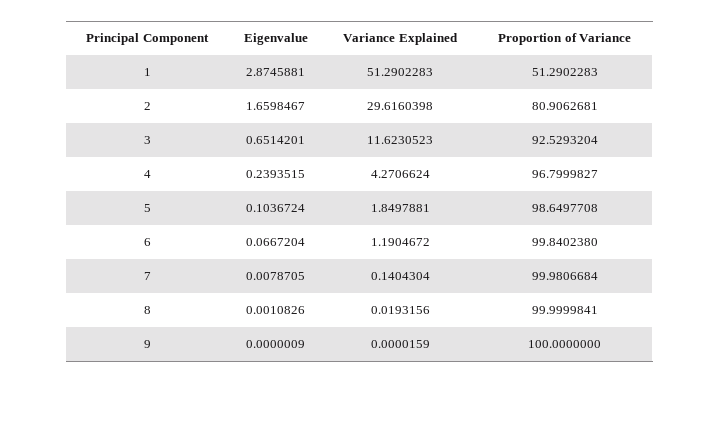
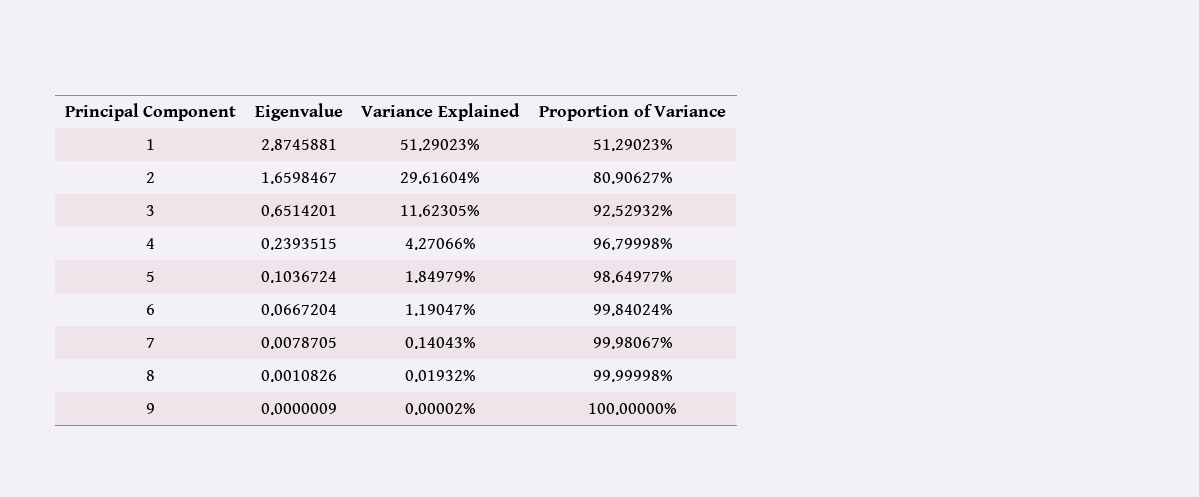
[367,68,433,76] [531,68,598,76] 51.2902283 | 51.2902283 -> [400,139,480,151] [592,139,673,151] 51.29023% | 51.29023%
[367,102,433,110] [531,102,598,110] 29.6160398 | 80.9062681 -> [400,172,480,184] [592,172,673,184] 29.61604% | 80.90627%
[367,136,433,144] [531,136,598,144] 11.6230523 | 92.5293204 -> [400,205,480,217] [592,205,673,217] 11.62305% | 92.52932%
[370,170,430,178] [531,170,598,178] 4.2706624 | 96.7999827 -> [404,238,476,250] [592,238,673,250] 4.27066% | 96.79998%
[370,204,430,212] [531,204,598,212] 1.8497881 | 98.6497708 -> [404,271,476,283] [592,271,673,283] 1.84979% | 98.64977%
[370,238,430,246] [531,238,598,246] 1.1904672 | 99.8402380 -> [404,304,476,316] [592,304,673,316] 1.19047% | 99.84024%
[370,272,430,280] [531,272,598,280] 0.1404304 | 99.9806684 -> [404,337,476,349] [592,337,673,349] 0.14043% | 99.98067%
[370,306,430,314] [531,306,598,314] 0.0193156 | 99.9999841 -> [404,370,476,382] [592,370,673,382] 0.01932% | 99.99998%
[370,340,430,348] [528,340,601,348] 0.0000159 | 100.0000000 -> [404,403,476,415] [587,403,677,415] 0.00002% | 100.00000%

